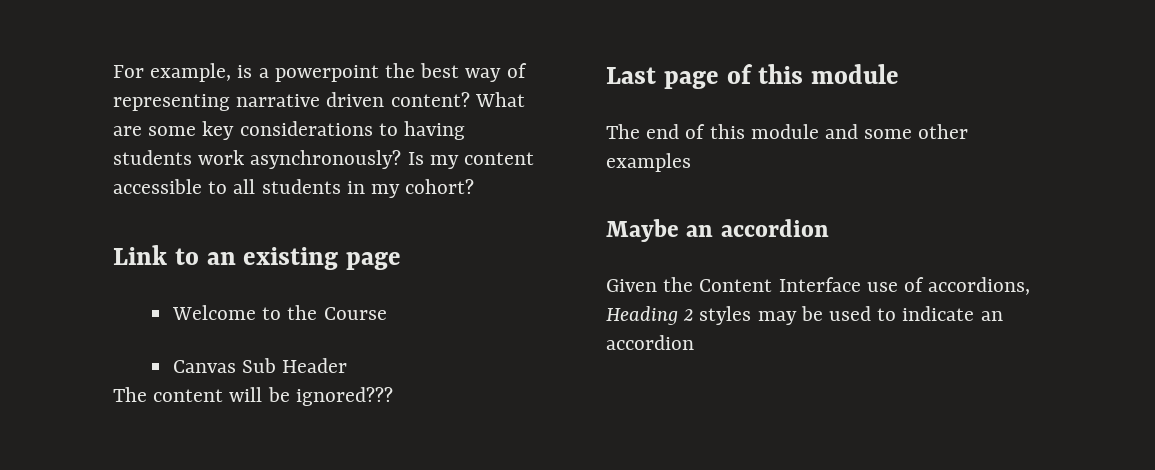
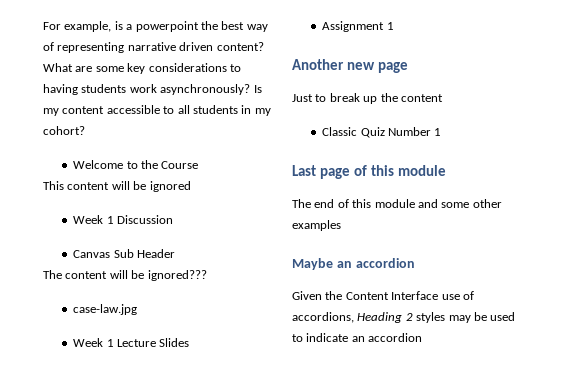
[113,245,402,270] // Link to an existing page -> (85, 130) none
(387, 313) none -> [43,181,191,192] [73,215,173,224] // This content will be ignored // Week 1 Discussion
(393, 396) none -> [73,304,138,315] [73,338,190,347] [322,21,394,32] [292,59,408,73] [292,93,443,104] [322,127,442,138] // case-law.jpg // Week 1 Lecture Slides // Assignment 1 // Another new page // Just to break up the content // Classic Quiz Number 1

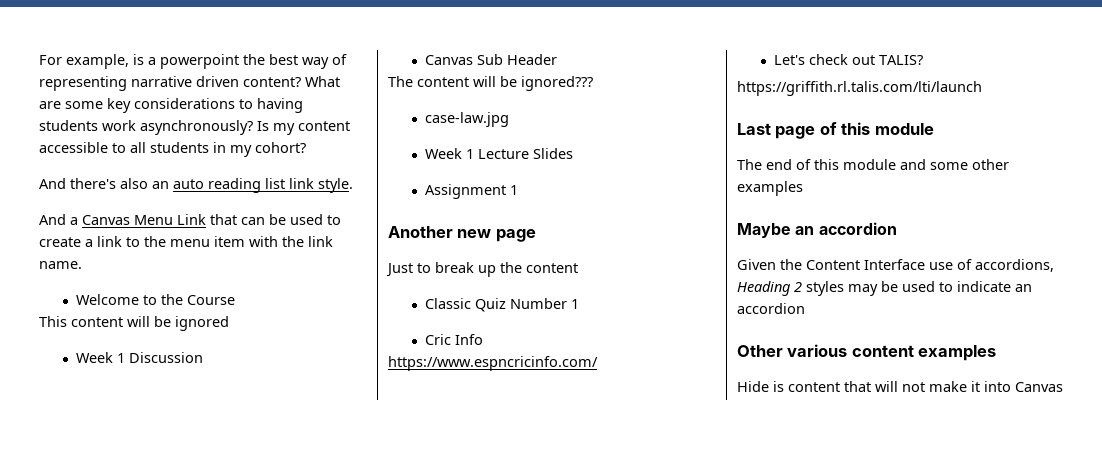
(85, 130) none -> [39,178,353,193] [39,214,341,225] [39,236,333,247] [39,261,82,269] // And there's also an auto reading list link style. // And a Canvas Menu Link that can be used to create a link to the menu item with the link name.
(442, 132) none -> [424,334,483,345] [388,356,598,371] [773,54,923,65] [737,81,982,96] // Cric Info // https://www.espncricinfo.com/ // Let's check out TALIS? // https://griffith.rl.talis.com/lti/launch
(423, 337) none -> [737,344,997,361] [737,381,1063,392] // Other various content examples // Hide is content that will not make it into Canvas

